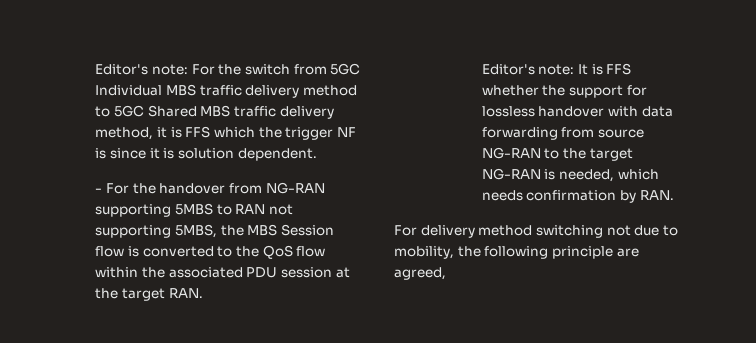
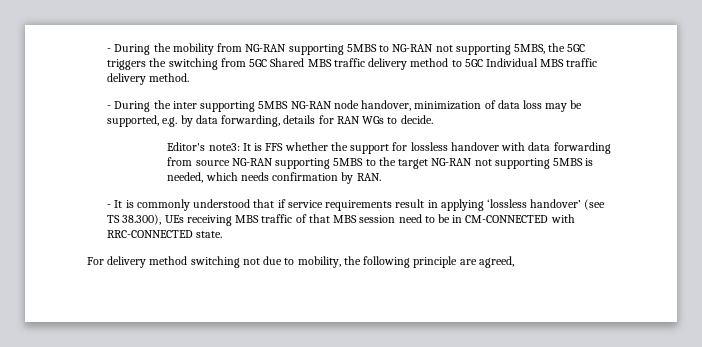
[95,64,291,75] Editor's note: For the switch -> [107,43,586,55] [107,58,218,70] - During the mobility from NG-RAN supporting 5MBS to NG-RAN not supporting 5MBS, the 5GC triggers the switching
[95,85,163,96] Individual -> [270,58,305,67] Shared
[147,105,334,119] [95,126,356,140] [95,148,317,161] [95,182,325,194] [95,203,294,217] [95,224,335,238] [95,245,326,259] [95,267,350,278] [95,288,203,301] [481,64,575,75] Shared MBS traffic delivery method, it is FFS which the trigger NF is since it is solution dependent. // - For the handover from NG-RAN supporting 5MBS to RAN not supporting 5MBS, the MBS Session flow is converted to the QoS flow within the associated PDU session at the target RAN. // Editor's note: -> [485,58,598,67] [107,73,190,85] [107,100,583,112] [107,115,433,127] [167,142,240,151] Individual MBS traffic delivery method. // - During the inter supporting 5MBS NG-RAN node handover, minimization of data loss may be supported, e.g. by data forwarding, details for RAN WGs to decide. // Editor's note3:
(541, 153) none -> [275,158,364,169] supporting 5MBS
(541, 174) none -> [474,158,584,169] not supporting 5MBS
(674, 195) none -> [107,199,606,211] [107,214,575,226] [107,230,223,238] // - It is commonly understood that if service requirements result in applying ‘lossless handover’ (see TS 38.300), UEs receiving MBS traffic of that MBS session need to be in CM-CONNECTED with RRC-CONNECTED state.

